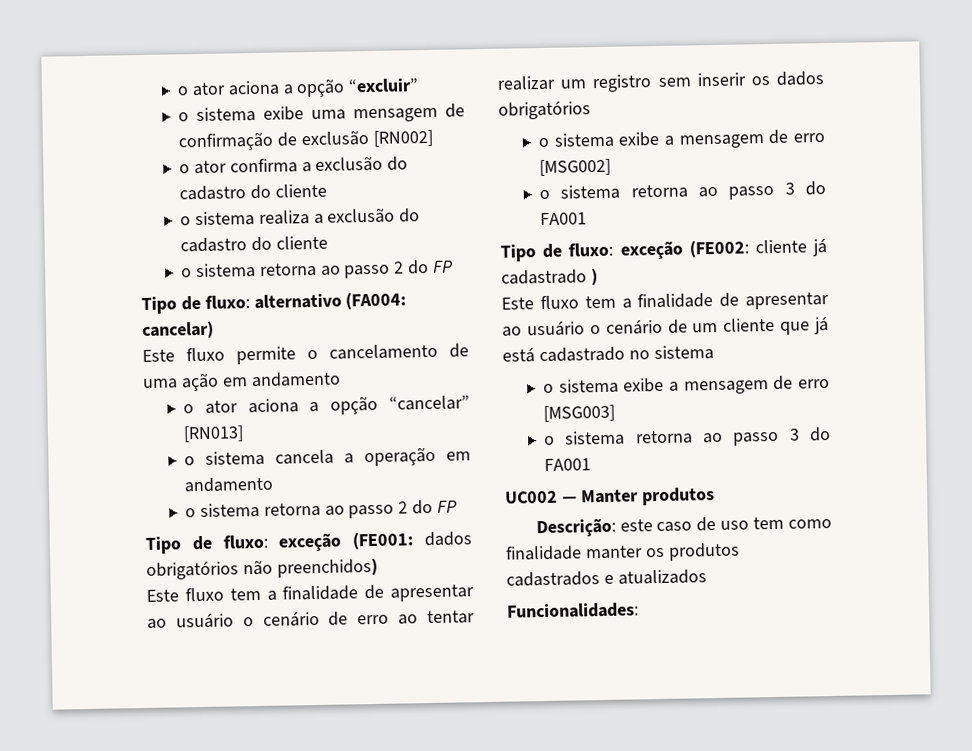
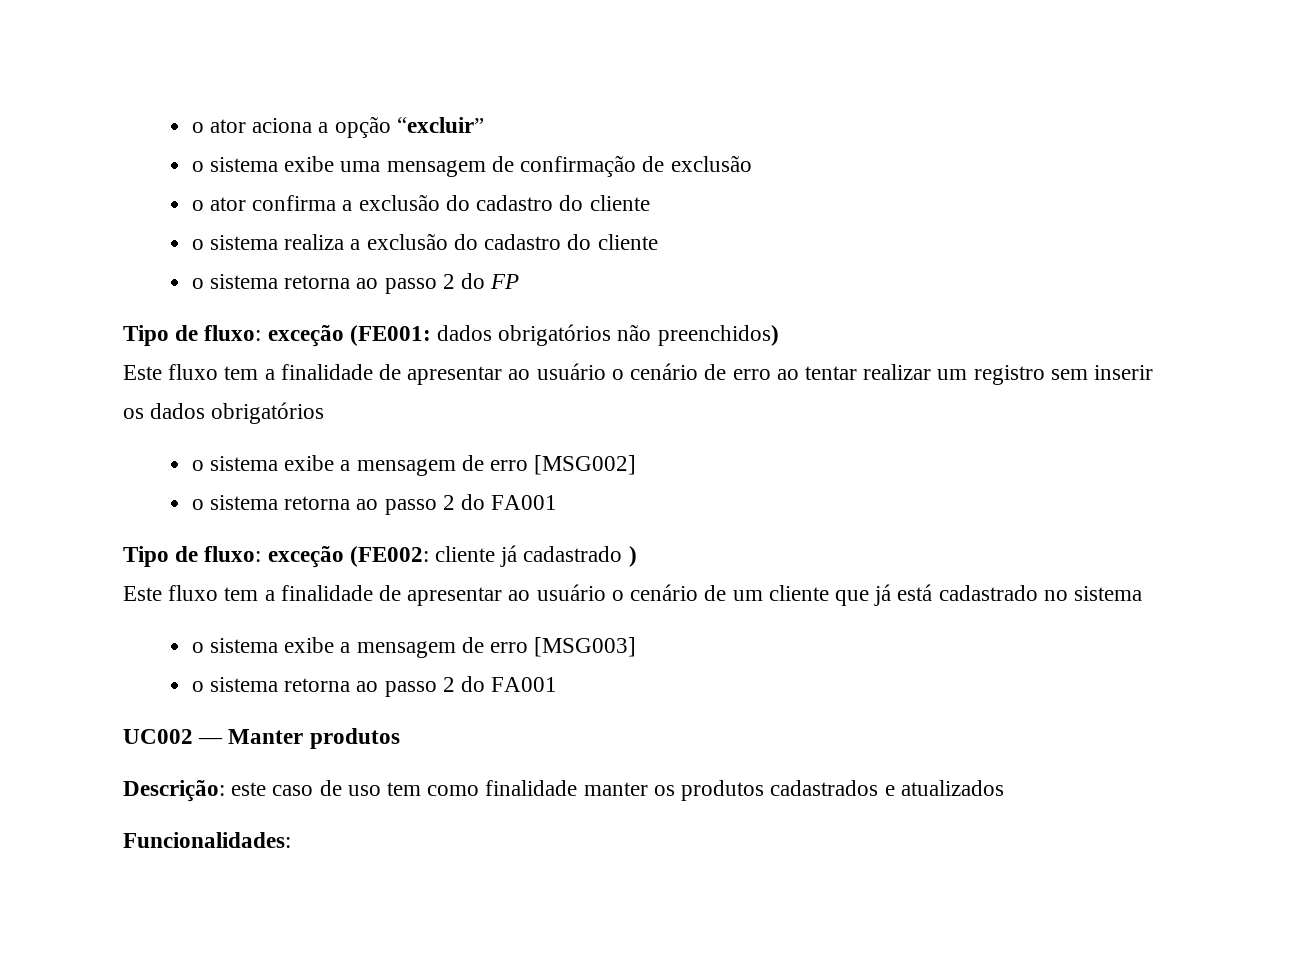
[372,129,433,147] [RN002] -> (752, 163) none
[141,291,407,314] [142,320,214,339] [142,343,469,365] [143,371,341,392] [182,395,470,415] [182,425,244,443] [183,446,471,467] [183,476,273,493] [184,499,458,519] // Tipo de fluxo: alternativo (FA004: cancelar) // Este fluxo permite o cancelamento de uma ação em andamento // o ator aciona a opção “cancelar” [RN013] // o sistema cancela a operação em andamento // o sistema retorna ao passo 2 do FP -> (520, 281) none
[784,182,795,195] 3 -> [442,495,455,510] 2
[788,428,800,441] 3 -> [442,677,455,692] 2

